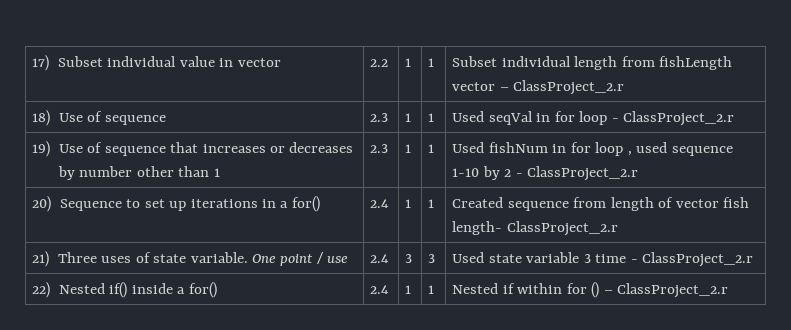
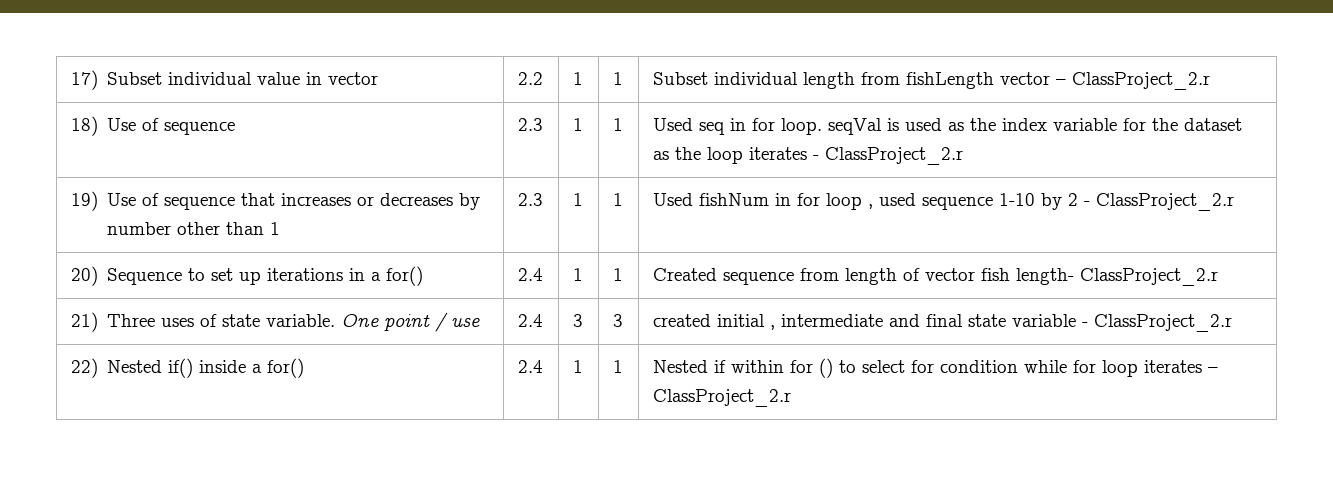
[488,111,608,125] seqVal in for loop -> [698,118,1242,135] [652,147,807,164] seq in for loop. seqVal is used as the index variable for the dataset as the loop iterates
[452,252,627,263] Used state variable 3 time -> [652,314,1076,330] created initial , intermediate and final state variable
(600, 290) none -> [838,360,1202,377] to select for condition while for loop iterates

